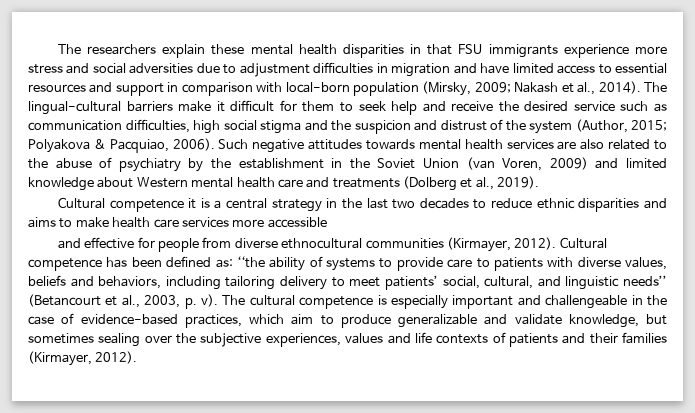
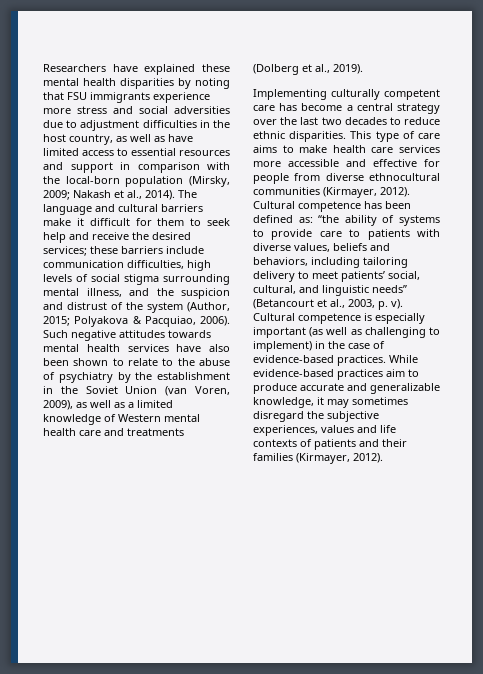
[57,44,206,58] The researchers explain -> [43,64,196,75] Researchers have explained
[410,44,422,54] in -> [178,78,230,89] by noting
[391,63,477,77] migration and -> [213,120,230,128] [43,134,165,145] the host country, as well as
(283, 87) none -> [43,176,60,184] the
[28,101,121,115] lingual-cultural -> [43,204,158,215] language and cultural
[573,101,667,112] [28,119,301,134] service such as communication difficulties, high social stigma -> [43,246,204,256] [43,260,211,271] [43,274,230,285] [43,288,122,297] services; these barriers include communication difficulties, high levels of social stigma surrounding mental illness,
[557,139,651,150] are also related -> [176,344,230,352] [43,358,158,366] have also been shown to relate
[549,157,619,170] 2009) and -> [43,400,134,410] 2009), as well as a
[97,177,134,188] about -> [104,414,116,422] of
[57,197,210,212] Cultural competence it is -> [253,89,440,100] [253,103,343,111] Implementing culturally competent care has become
[326,198,338,208] in -> [253,119,277,125] over
[578,198,668,212] disparities and -> [289,131,440,142] disparities. This type of care
(327, 222) // -> (339, 163) none
[222,295,295,306] The cultural -> [253,313,295,321] Cultural
[517,295,628,309] and challengeable -> [309,327,440,338] [253,341,312,352] (as well as challenging to implement)
[184,314,667,328] [28,333,172,347] practices, which aim to produce generalizable and validate knowledge, but sometimes sealing over -> [337,355,418,366] [253,369,419,380] [253,383,440,394] [253,397,408,408] [253,411,304,422] practices. While evidence-based practices aim to produce accurate and generalizable knowledge, it may sometimes disregard

